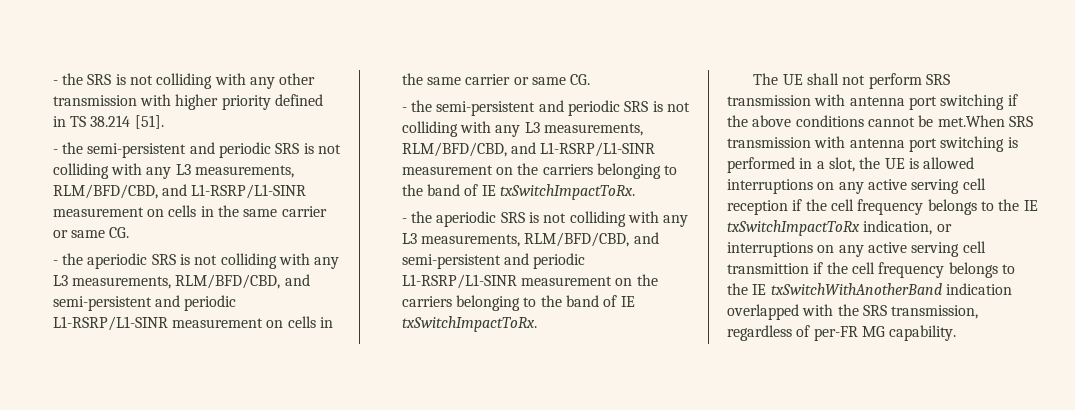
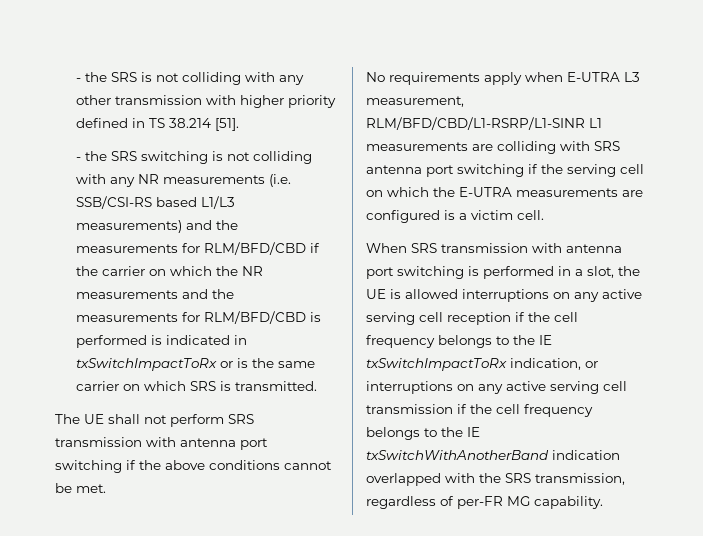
[87,142,341,158] [52,163,294,179] [52,184,307,199] [52,205,327,217] [52,227,130,238] [52,253,340,269] [52,274,310,289] [52,295,237,311] [52,316,333,331] [401,73,591,85] [401,100,690,116] [401,121,643,137] [401,142,656,157] [401,163,678,179] [401,184,635,200] [401,211,689,227] [401,232,659,247] [401,253,586,269] [401,274,658,289] [401,295,635,311] [401,316,537,332] semi-persistent and periodic SRS is not colliding with any L3 measurements, RLM/BFD/CBD, and L1-RSRP/L1-SINR measurement on cells in the same carrier or same CG. // - the aperiodic SRS is not colliding with any L3 measurements, RLM/BFD/CBD, and semi-persistent and periodic L1-RSRP/L1-SINR measurement on cells in the same carrier or same CG. // - the semi-persistent and periodic SRS is not colliding with any L3 measurements, RLM/BFD/CBD, and L1-RSRP/L1-SINR measurement on the carriers belonging to the band of IE txSwitchImpactToRx. // - the aperiodic SRS is not colliding with any L3 measurements, RLM/BFD/CBD, and semi-persistent and periodic L1-RSRP/L1-SINR measurement on the carriers belonging to the band of IE txSwitchImpactToRx. -> [110,151,312,164] [75,174,291,187] [75,196,235,209] [75,220,238,233] [75,242,320,255] [75,266,263,276] [75,289,234,299] [75,311,321,324] [75,335,247,348] [75,358,315,371] [75,381,317,391] SRS switching is not colliding with any NR measurements (i.e. SSB/CSI-RS based L1/L3 measurements) and the measurements for RLM/BFD/CBD if the carrier on which the NR measurements and the measurements for RLM/BFD/CBD is performed is indicated in txSwitchImpactToRx or is the same carrier on which SRS is transmitted.
[937,115,1005,127] met.When -> [76,484,106,493] [366,72,640,85] [366,96,464,107] [366,117,602,130] [366,141,620,154] [366,164,644,177] [366,187,643,197] [366,210,544,223] [366,243,407,253] met. // No requirements apply when E-UTRA L3 measurement, RLM/BFD/CBD/L1-RSRP/L1-SINR L1 measurements are colliding with SRS antenna port switching if the serving cell on which the E-UTRA measurements are configured is a victim cell. // When
[727,263,809,274] transmittion -> [366,404,453,414] transmission

